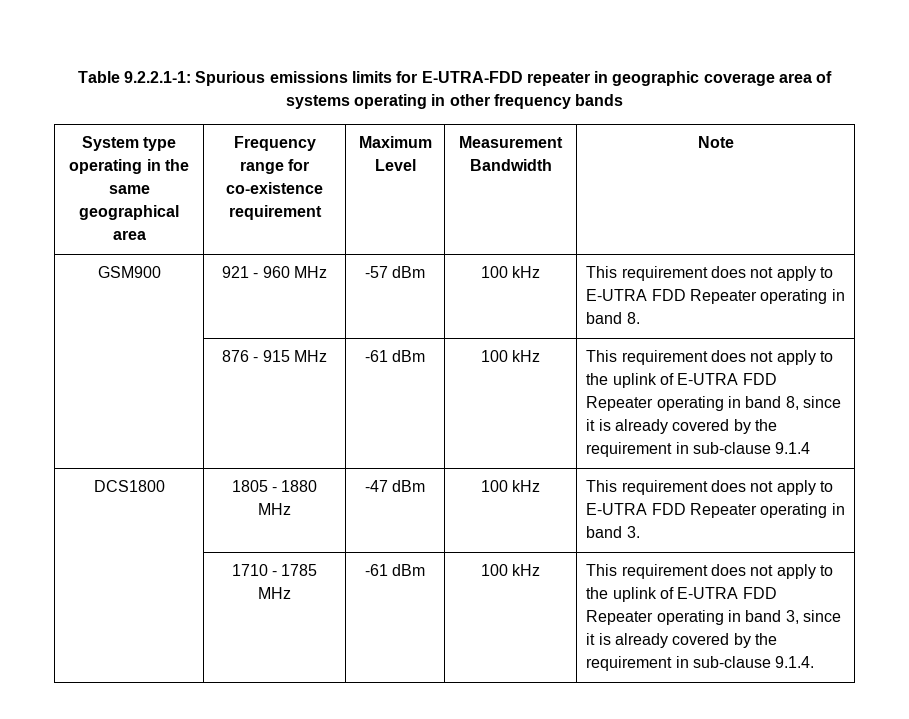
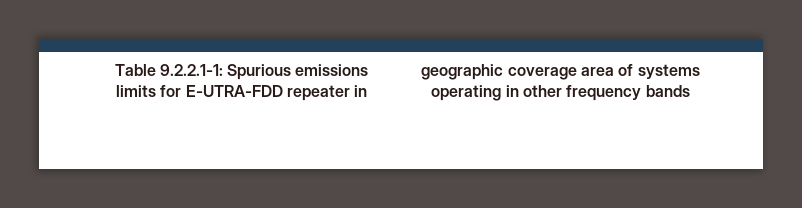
[81,136,177,151] [69,159,189,174] [108,185,150,194] [79,205,179,220] [112,230,146,240] [233,136,316,151] [239,159,310,174] [226,182,323,194] [228,205,322,220] [358,136,432,148] [374,159,416,171] [459,136,563,148] [469,159,552,171] [697,136,734,148] [97,266,161,278] [222,266,327,278] [364,266,426,278] [480,266,541,278] [586,266,833,281] [586,289,845,304] [586,312,640,324] [222,350,327,362] [364,350,426,362] [480,350,541,362] [586,350,833,365] [586,373,777,388] [586,396,841,411] [586,419,777,434] [586,442,811,457] [93,480,165,492] [231,480,318,492] [258,503,291,515] [364,480,426,492] [480,480,541,492] [586,480,833,495] [586,503,845,518] [586,526,640,538] [231,564,318,576] [258,587,291,599] [364,564,426,576] [480,564,541,576] [586,564,833,579] [586,587,777,602] [586,610,841,625] [586,633,777,648] [586,656,815,671] // System type operating in the same geographical area | Frequency range for co-existence requirement | Maximum Level | Measurement Bandwidth | Note // GSM900 | 921 - 960 MHz | -57 dBm | 100 kHz | This requirement does not apply to E-UTRA FDD Repeater operating in band 8. // | 876 - 915 MHz | -61 dBm | 100 kHz | This requirement does not apply to the uplink of E-UTRA FDD Repeater operating in band 8, since it is already covered by the requirement in sub-clause 9.1.4 // DCS1800 | 1805 - 1880 MHz | -47 dBm | 100 kHz | This requirement does not apply to E-UTRA FDD Repeater operating in band 3. // | 1710 - 1785 MHz | -61 dBm | 100 kHz | This requirement does not apply to the uplink of E-UTRA FDD Repeater operating in band 3, since it is already covered by the requirement in sub-clause 9.1.4. -> (690, 91) none

